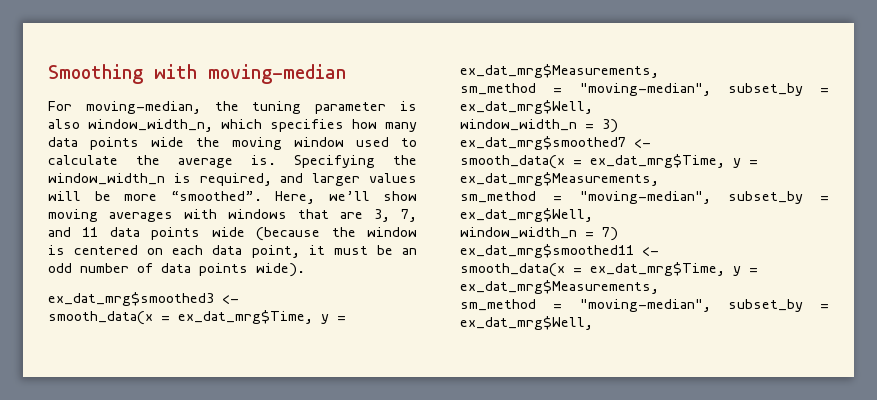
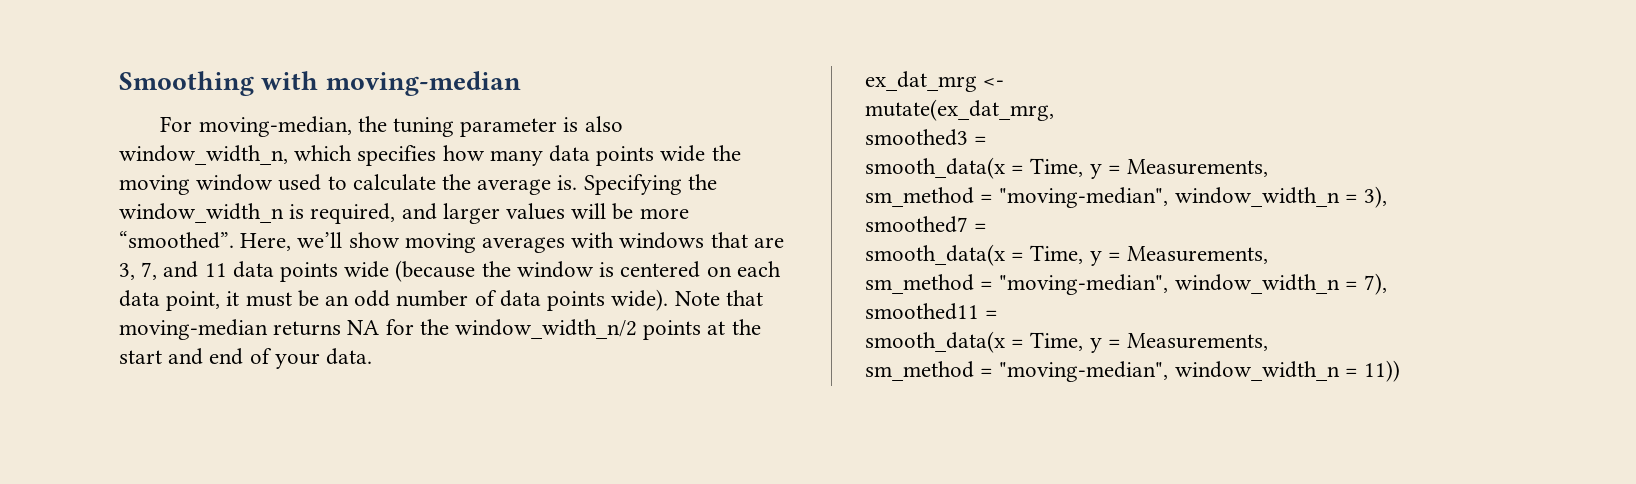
[48,292,239,306] [48,310,346,325] [460,64,659,78] [460,83,829,96] [460,100,593,114] [460,119,618,133] [460,136,651,150] [460,154,758,169] [460,172,659,186] [460,191,829,204] [460,208,593,222] [460,227,618,241] [460,244,659,258] [460,262,758,277] [460,280,659,294] [460,299,829,312] [460,316,593,330] // ex_dat_mrg$smoothed3 <- // smooth_data(x = ex_dat_mrg$Time, y = ex_dat_mrg$Measurements, // sm_method = "moving-median", subset_by = ex_dat_mrg$Well, // window_width_n = 3) // ex_dat_mrg$smoothed7 <- // smooth_data(x = ex_dat_mrg$Time, y = ex_dat_mrg$Measurements, // sm_method = "moving-median", subset_by = ex_dat_mrg$Well, // window_width_n = 7) // ex_dat_mrg$smoothed11 <- // smooth_data(x = ex_dat_mrg$Time, y = ex_dat_mrg$Measurements, // sm_method = "moving-median", subset_by = ex_dat_mrg$Well, -> [674,290,763,306] [119,319,761,340] [119,348,373,369] [865,71,1005,92] [865,99,1054,121] [865,129,988,146] [865,157,1269,179] [865,186,1388,208] [865,216,988,233] [865,244,1269,266] [865,273,1388,295] [865,303,999,320] [865,331,1269,353] [865,360,1401,382] Note that moving-median returns NA for the window_width_n/2 points at the start and end of your data. // ex_dat_mrg <- // mutate(ex_dat_mrg, // smoothed3 = // smooth_data(x = Time, y = Measurements, // sm_method = "moving-median", window_width_n = 3), // smoothed7 = // smooth_data(x = Time, y = Measurements, // sm_method = "moving-median", window_width_n = 7), // smoothed11 = // smooth_data(x = Time, y = Measurements, // sm_method = "moving-median", window_width_n = 11))

